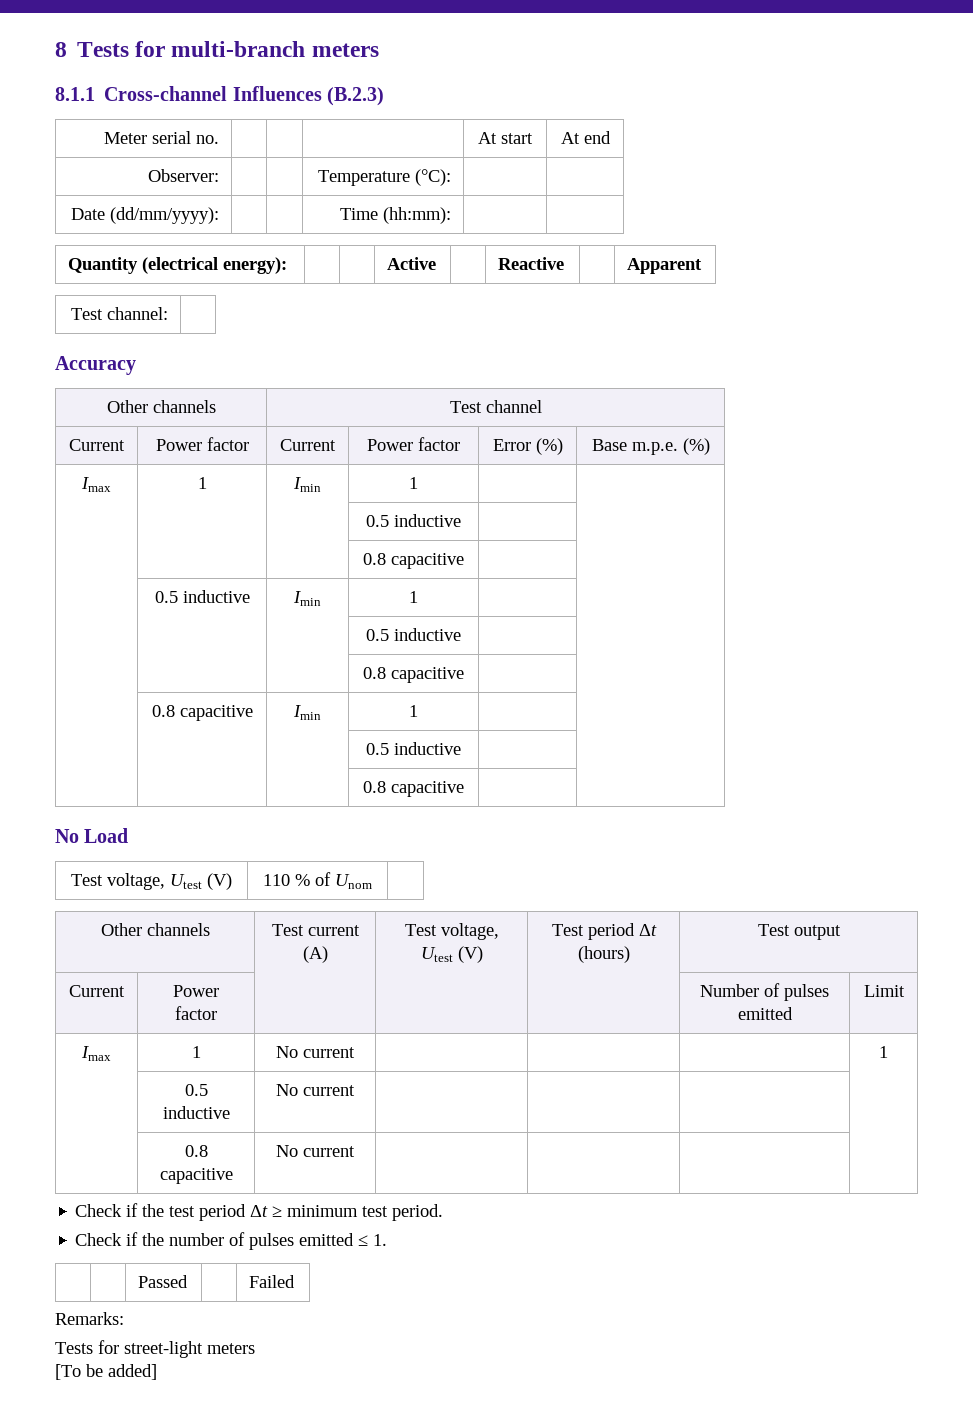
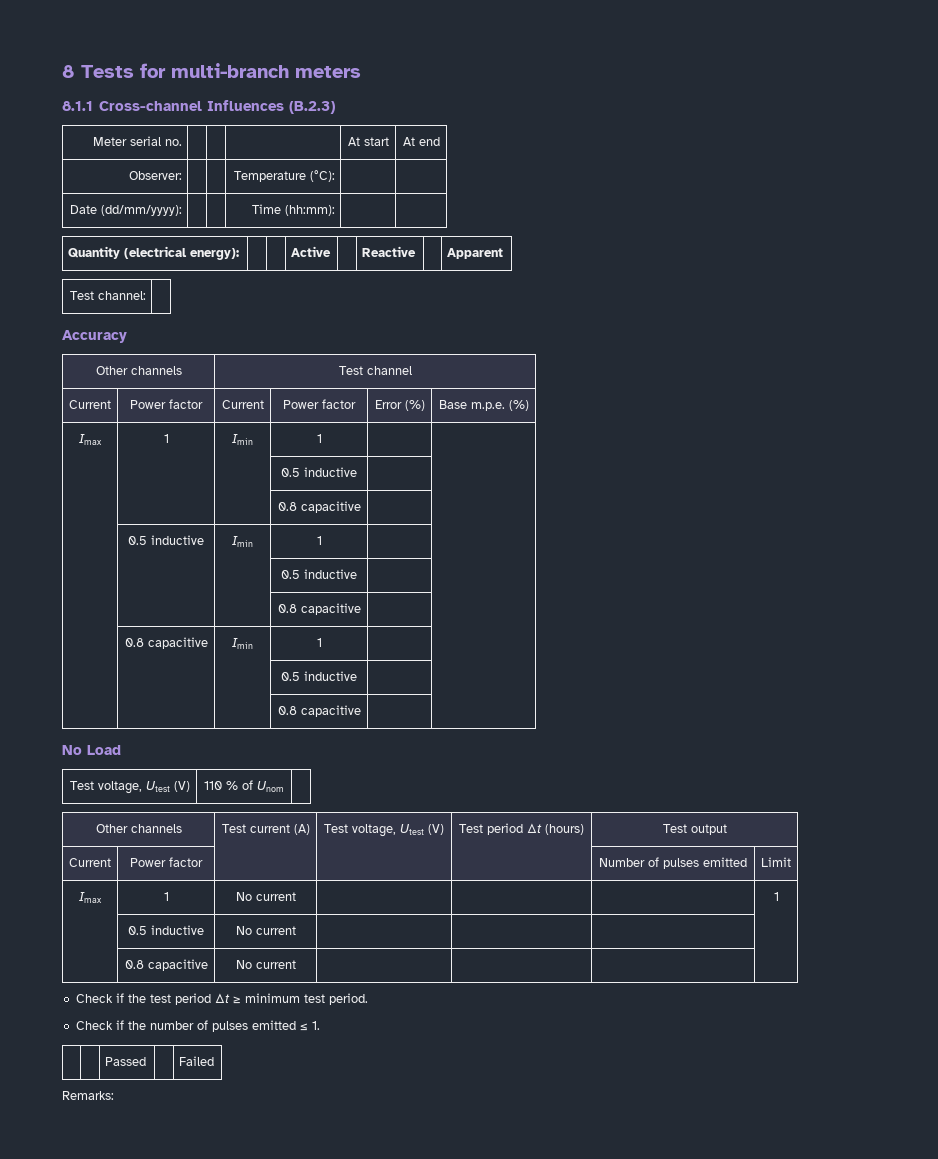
[55,1340,255,1358] [55,1364,157,1380] // Tests for street-light meters // [To be added] -> (114, 1095) none

